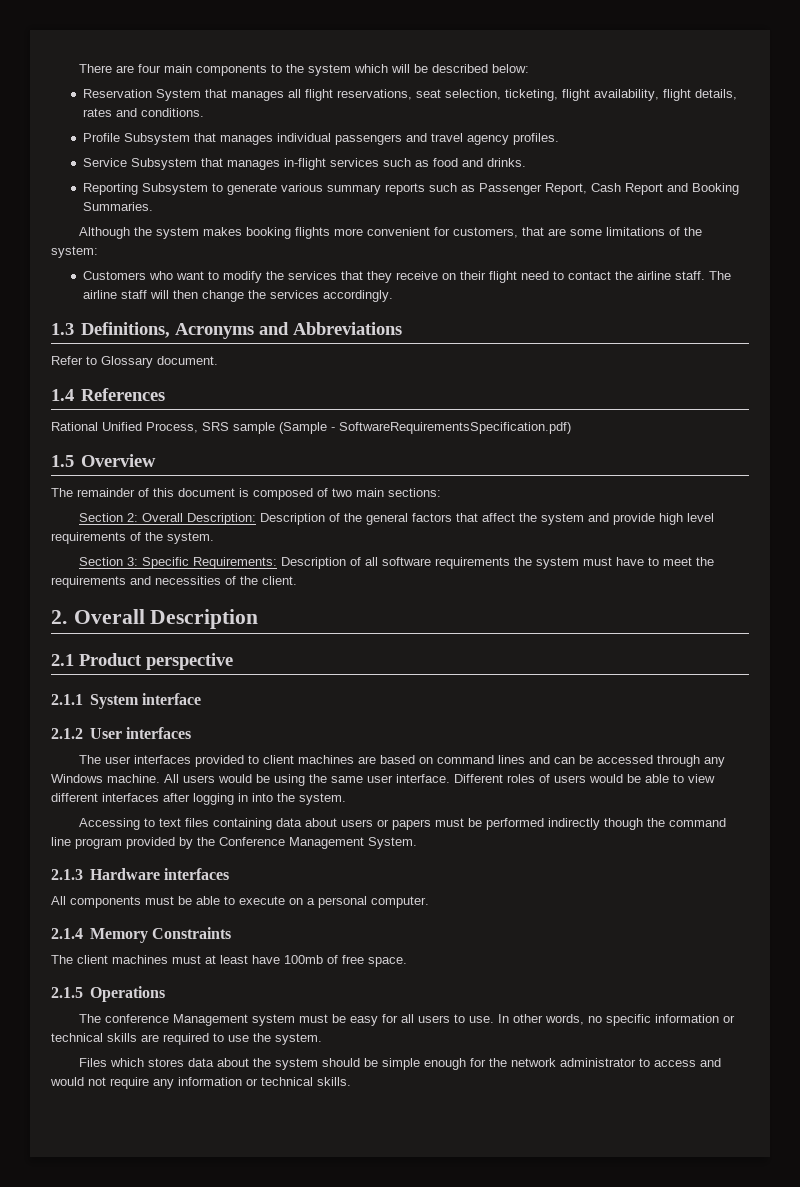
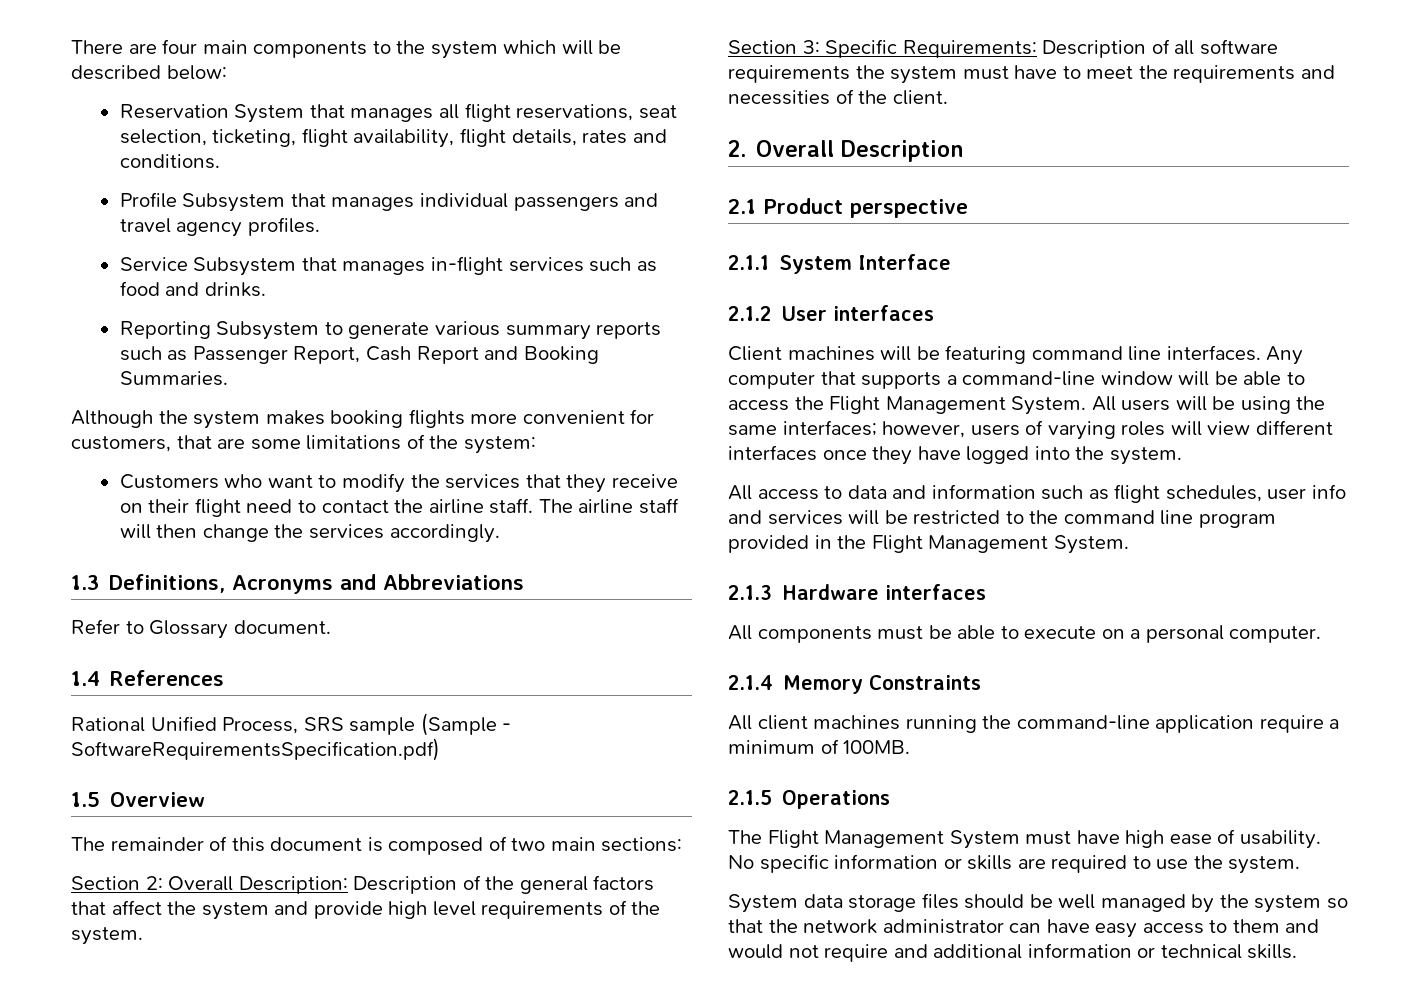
[141,693,201,705] interface -> [858,254,952,270] Interface
[79,755,726,767] [51,774,160,783] The user interfaces provided to client machines are based on command lines and can be accessed through any Windows machine. -> [728,345,1304,365] [728,371,1305,389] [728,396,1087,415] Client machines will be featuring command line interfaces. Any computer that supports a command-line window will be able to access the Flight Management System.
[218,774,252,783] would -> [1175,396,1207,411] will
[367,774,715,783] [51,793,346,805] [79,818,644,830] user interface. Different roles of users would be able to view different interfaces after logging in into the system. // Accessing to text files containing data about users or papers must be performed indirectly though -> [782,420,1333,440] [728,445,1182,465] [728,484,1346,503] [728,510,1024,525] interfaces; however, users of varying roles will view different interfaces once they have logged into the system. // All access to data and information such as flight schedules, user info and services will be restricted to
[179,837,285,849] by the Conference -> [814,535,923,553] in the Flight
[51,955,407,967] [51,986,165,1002] [79,1014,603,1026] The client machines must at least have 100mb of free space. // 2.1.5 Operations // The conference Management system must be easy for all users to use. In other words, no -> [728,715,1340,733] [728,739,911,754] [728,790,891,809] [728,829,1321,849] [728,855,754,869] All client machines running the command-line application require a minimum of 100MB. // 2.1.5 Operations // The Flight Management System must have high ease of usability. No
[51,1033,103,1042] technical -> (962, 863) none
[79,1058,697,1070] Files which stores data about the system should be simple enough for the network administrator to access -> [728,893,1348,913] [728,919,1280,938] System data storage files should be well managed by the system so that the network administrator can have easy access to them
[153,1079,174,1089] any -> [893,944,1023,959] and additional

